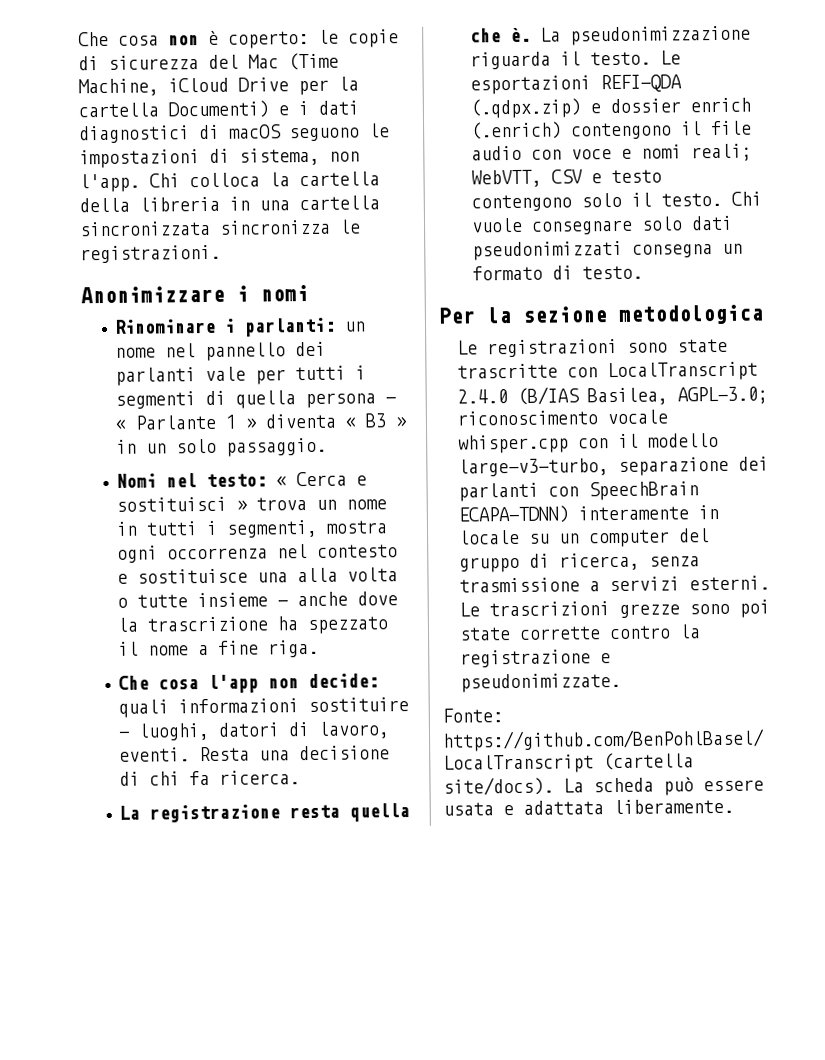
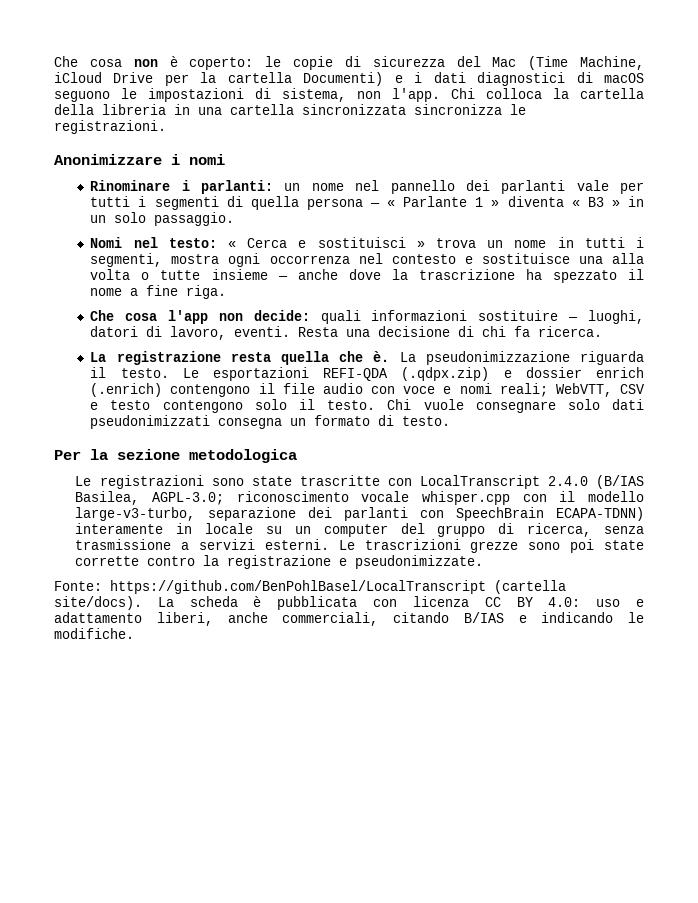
[663,777,764,796] [443,798,734,816] può essere usata e adattata liberamente. -> [253,596,644,610] [54,612,644,626] [54,628,134,639] è pubblicata con licenza CC BY 4.0: uso e adattamento liberi, anche commerciali, citando B/IAS e indicando le modifiche.

